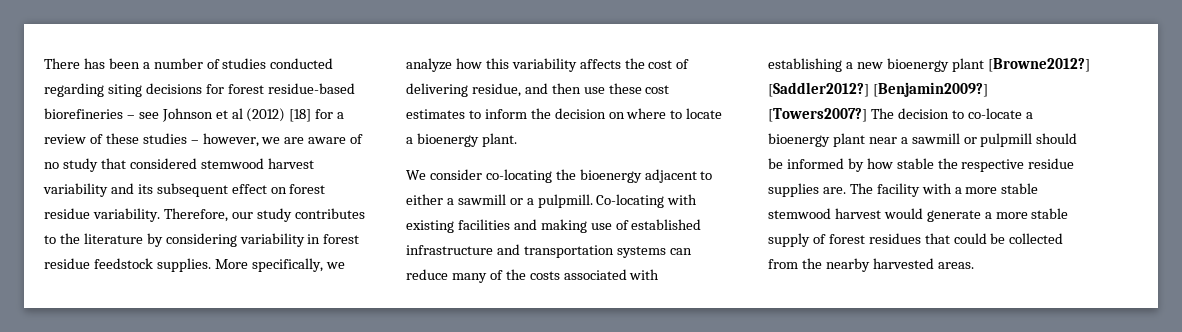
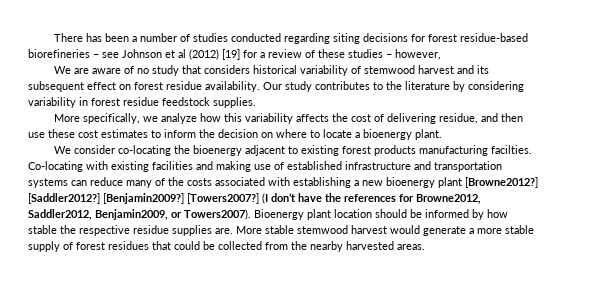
[289,109,312,122] [18] -> [222,49,240,60] [19]
[261,137,281,144] we -> [53,66,71,74] // We
[129,158,314,169] [43,183,108,197] considered stemwood harvest variability -> [203,65,454,76] considers historical variability of stemwood harvest
[92,208,253,222] variability. Therefore, our -> [205,81,282,92] availability. Our
(211, 265) none -> (256, 102) //
[406,194,593,208] either a sawmill or a pulpmill. -> [300,145,532,156] existing forest products manufacturing facilties.
[870,108,1033,119] [768,133,1033,147] The decision to co-locate a bioenergy plant near a sawmill or pulpmill -> [262,193,481,204] [28,209,372,220] (I don’t have the references for Browne2012, Saddler2012, Benjamin2009, or Towers2007). Bioenergy plant location
[849,183,998,197] The facility with a more -> [236,226,262,234] More

